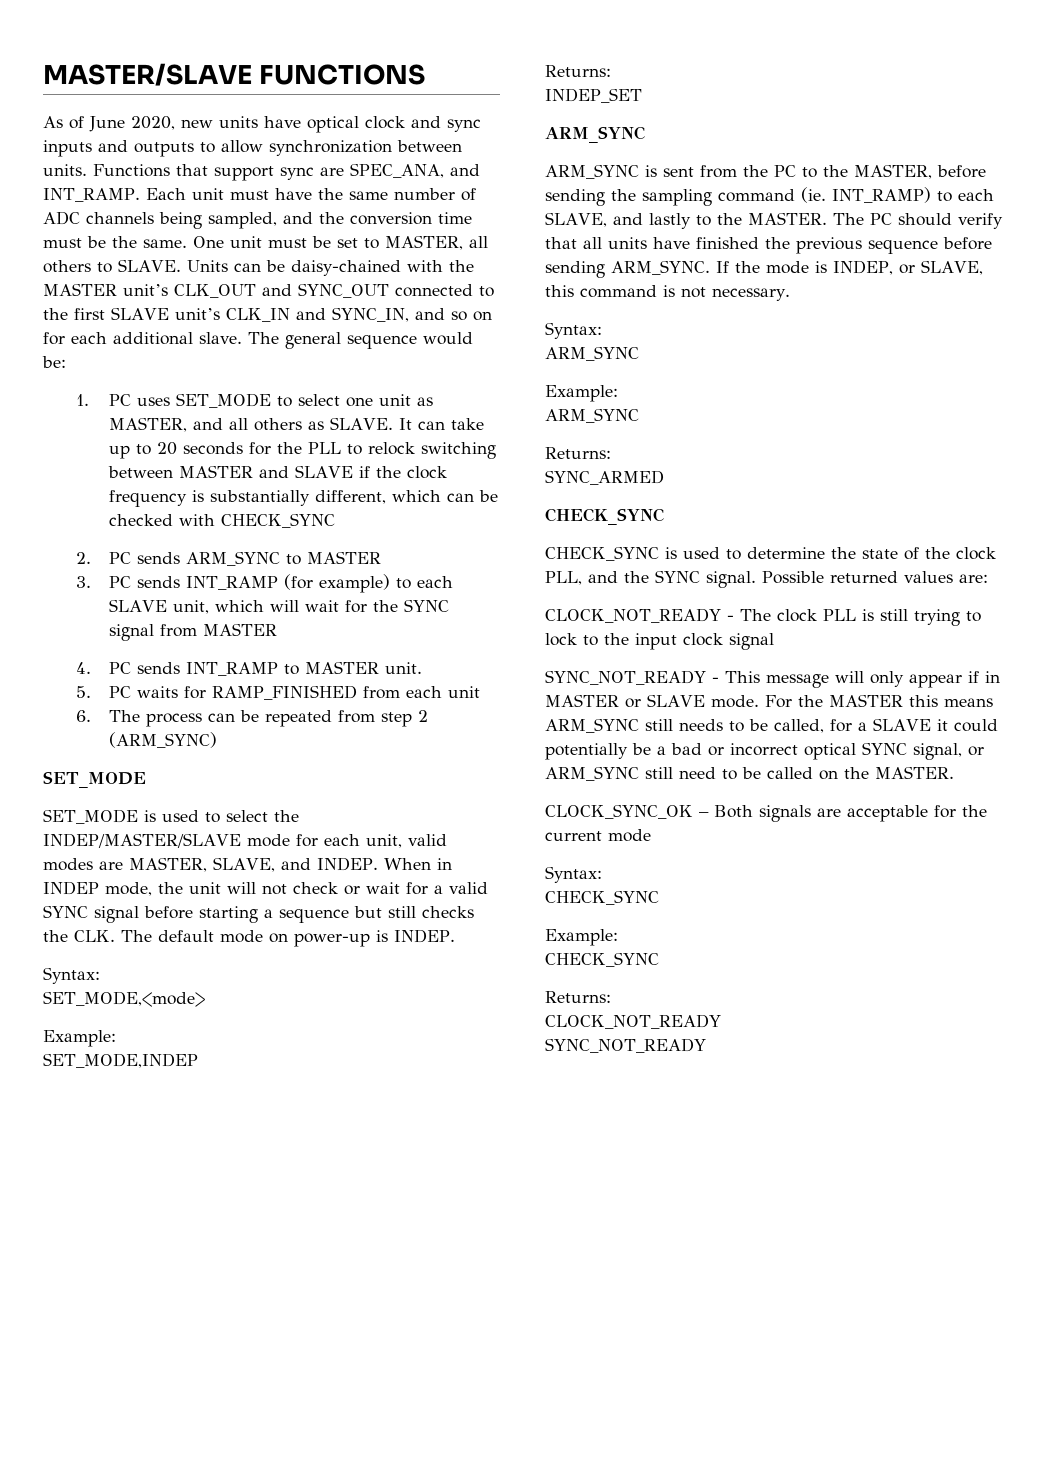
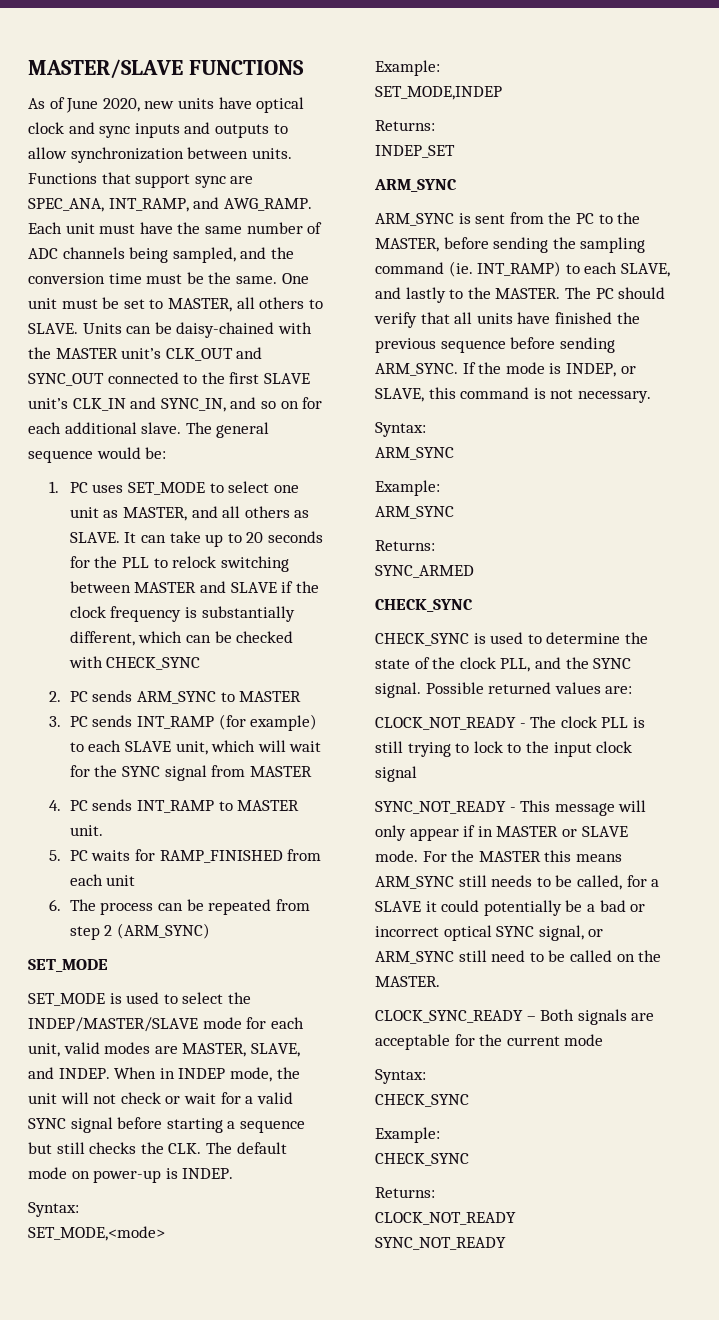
[450,164,480,176] [43,188,140,202] and INT_RAMP. -> [108,197,312,212] INT_RAMP, and AWG_RAMP.
[545,804,693,819] CLOCK_SYNC_OK -> [375,1010,523,1023] CLOCK_SYNC_READY

